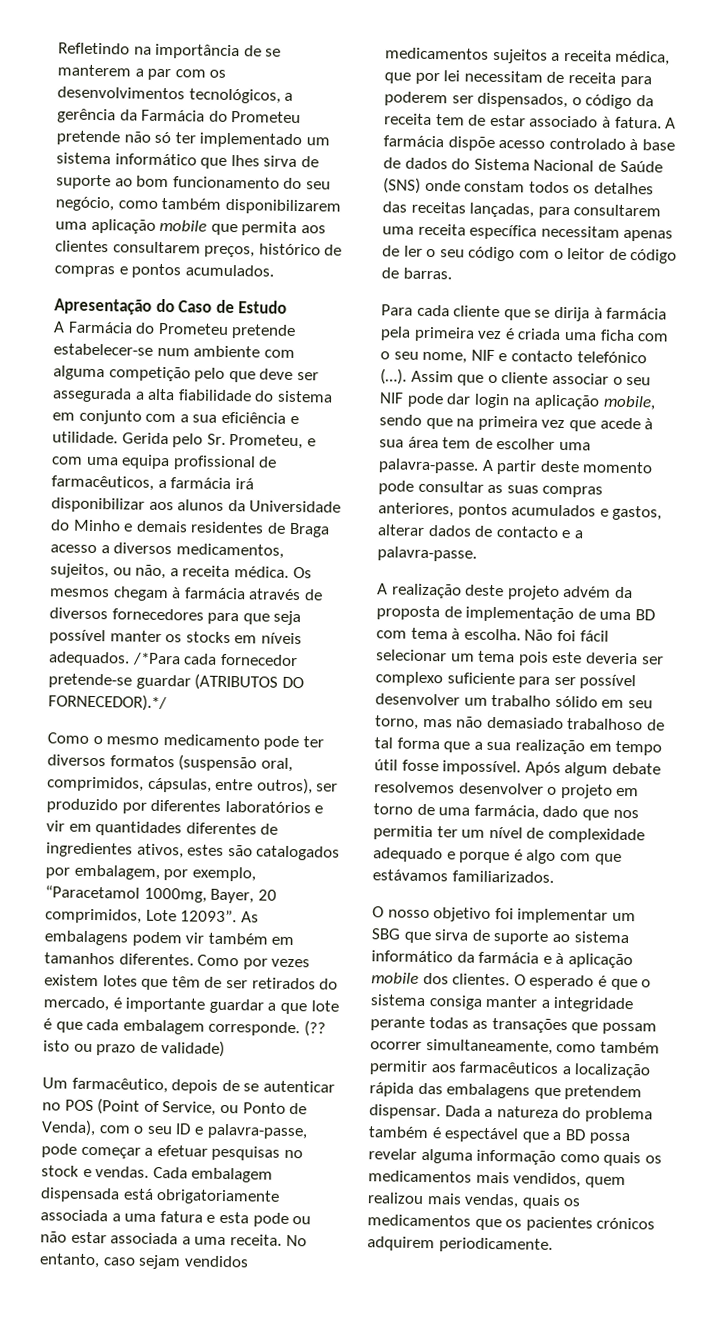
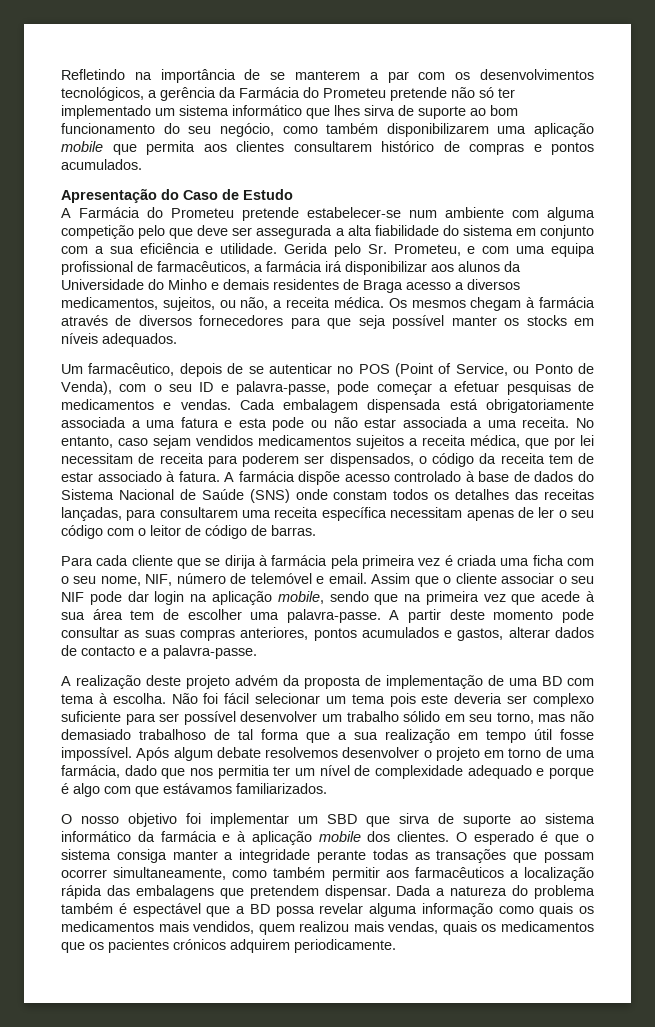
[204,245,256,258] preços, -> (372, 146) none
[131,652,298,667] [48,673,304,691] [48,693,167,712] [47,732,324,751] [47,754,293,772] [47,776,339,795] [46,798,324,814] [46,820,279,837] [46,842,341,861] [45,864,256,882] [45,885,277,904] [45,908,259,924] [44,930,295,947] [44,952,311,970] [44,974,339,991] [43,996,339,1015] [43,1018,326,1037] [43,1040,226,1058] /*Para cada fornecedor pretende-se guardar (ATRIBUTOS DO FORNECEDOR).*/ // Como o mesmo medicamento pode ter diversos formatos (suspensão oral, comprimidos, cápsulas, entre outros), ser produzido por diferentes laboratórios e vir em quantidades diferentes de ingredientes ativos, estes são catalogados por embalagem, por exemplo, “Paracetamol 1000mg, Bayer, 20 comprimidos, Lote 12093”. As embalagens podem vir também em tamanhos diferentes. Como por vezes existem lotes que têm de ser retirados do mercado, é importante guardar a que lote é que cada embalagem corresponde. (?? isto ou prazo de validade) -> (177, 340) none
[283,1149,303,1159] [41,1165,79,1177] no stock -> [577,381,594,392] [61,399,154,410] de medicamentos
[470,349,647,364] [380,368,407,385] NIF e contacto telefónico (…). -> [145,573,367,586] NIF, número de telemóvel e email.
[371,928,401,940] SBG -> [327,814,357,824] SBD

